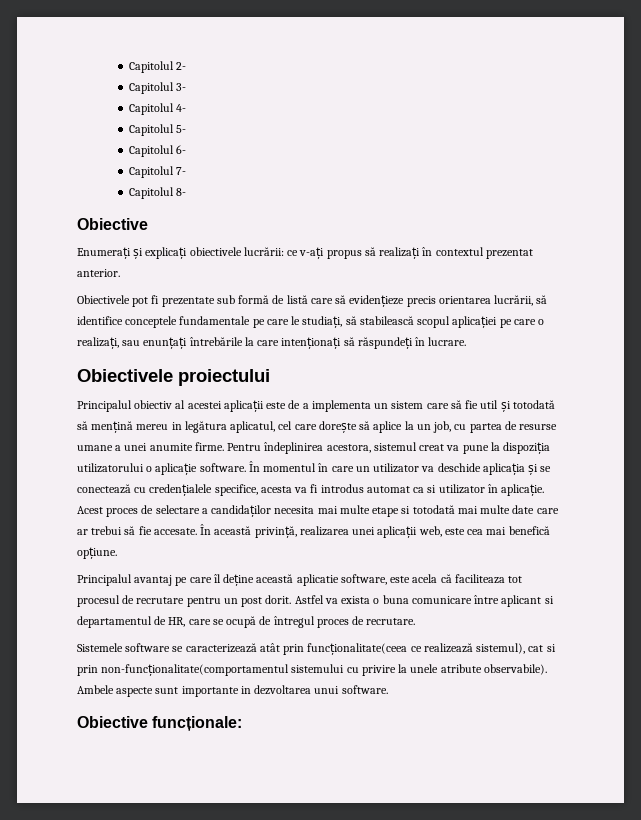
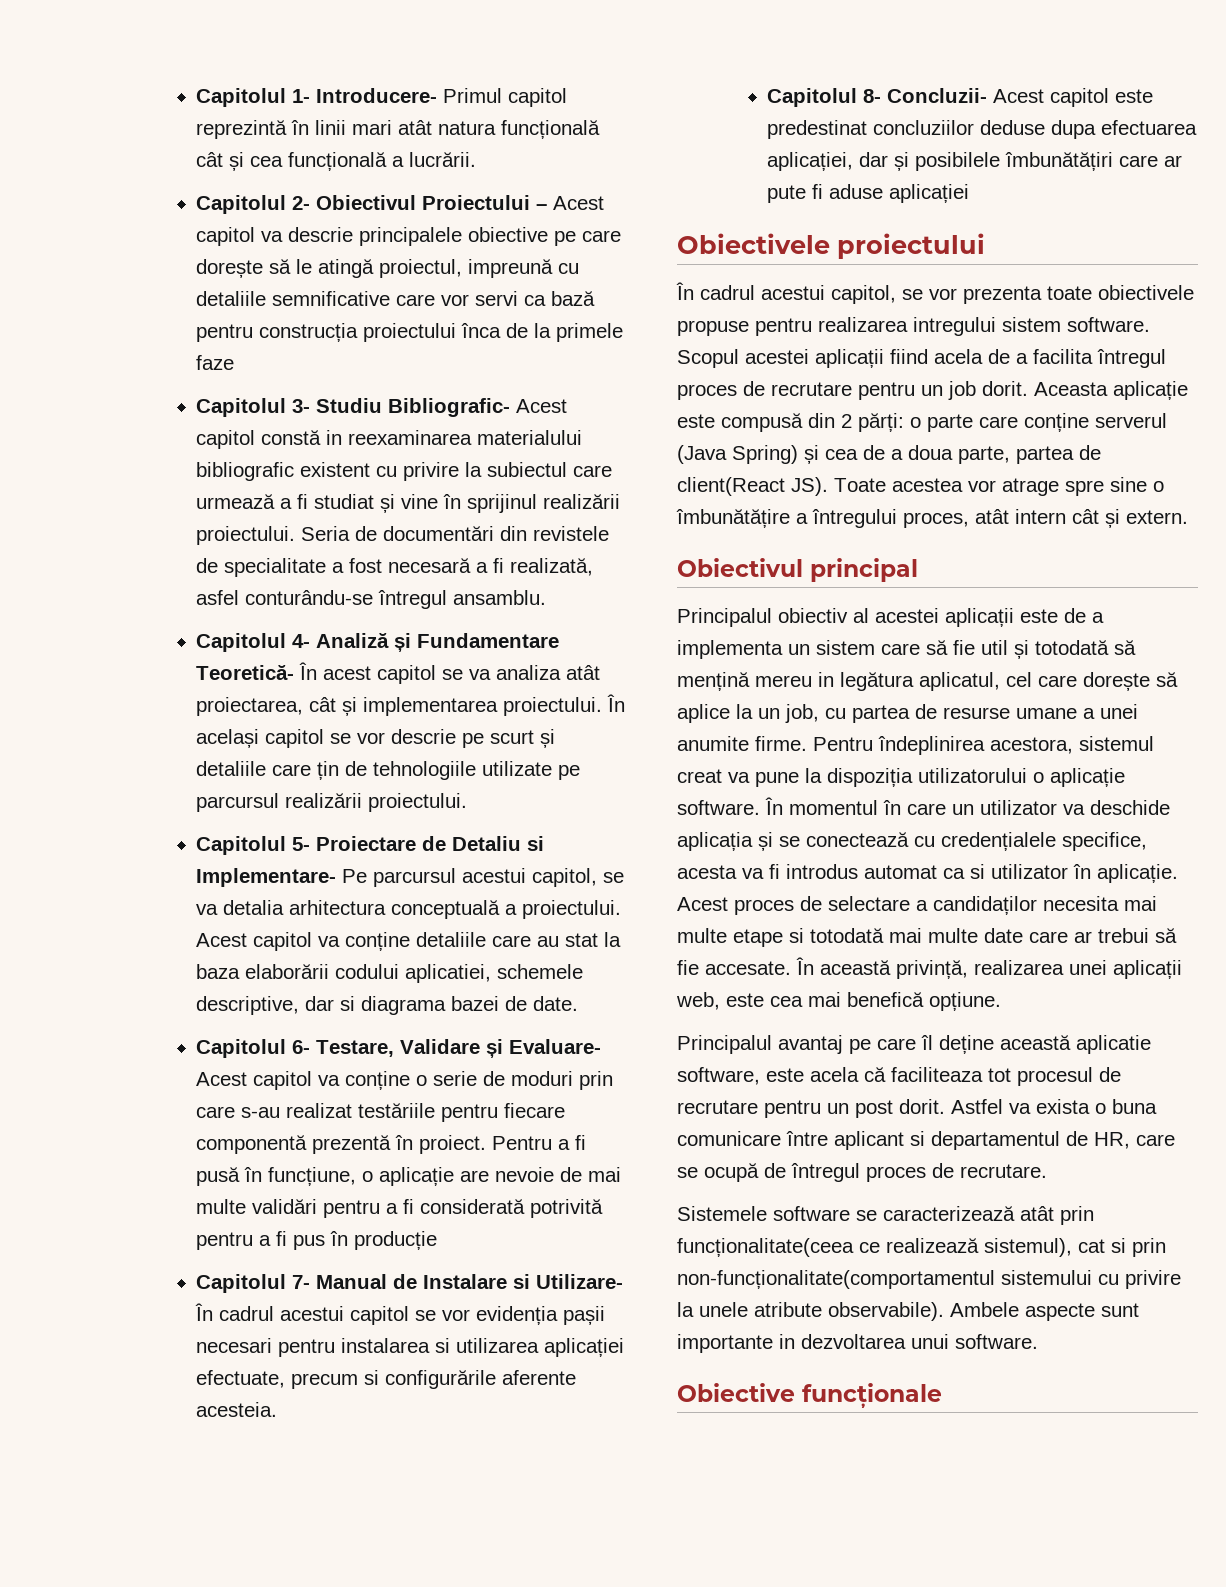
[128,61,186,73] [128,82,186,94] [128,103,186,115] [128,124,186,136] [128,145,186,157] [128,166,186,178] [128,187,186,199] [77,218,148,230] [77,247,533,259] [77,269,120,277] [77,295,548,307] [77,316,545,328] [77,337,467,349] [77,369,270,386] Capitolul 2- // Capitolul 3- // Capitolul 4- // Capitolul 5- // Capitolul 6- // Capitolul 7- // Capitolul 8- // Obiective // Enumerați și explicați obiectivele lucrării: ce v-ați propus să realizați în contextul prezentat anterior. // Obiectivele pot fi prezentate sub formă de listă care să evidențieze precis orientarea lucrării, să identifice conceptele fundamentale pe care le studiați, să stabilească scopul aplicației pe care o realizați, sau enunțați întrebările la care intenționați să răspundeți în lucrare. // Obiectivele proiectului -> [196,88,568,107] [196,120,601,139] [196,152,477,171] [196,195,605,214] [196,227,622,246] [196,259,580,278] [196,291,596,306] [196,323,624,342] [196,355,235,370] [196,398,568,417] [196,430,583,449] [196,462,613,481] [196,494,621,513] [196,526,610,545] [196,558,594,577] [196,590,547,609] [196,633,560,652] [196,662,601,684] [196,694,626,716] [196,729,556,748] [196,761,581,780] [196,793,468,812] [196,836,545,855] [196,868,625,887] [196,900,622,919] [196,932,622,951] [196,964,584,983] [196,996,579,1015] [196,1039,602,1058] [196,1071,614,1090] [196,1103,566,1122] [196,1135,587,1154] [196,1167,622,1186] [196,1199,604,1218] [196,1231,438,1250] [196,1274,624,1293] [195,1303,606,1325] [196,1338,625,1357] [196,1370,577,1389] [196,1402,278,1417] [767,88,1154,107] [767,120,1198,139] [767,152,1183,171] [767,184,970,203] [677,233,985,259] [676,282,1194,304] [677,317,1150,336] [677,349,1166,368] [677,381,1188,400] [677,413,1167,432] [677,445,1101,464] [677,477,1164,496] [676,509,1188,528] [677,558,918,582] Capitolul 1- Introducere- Primul capitol reprezintă în linii mari atât natura funcțională cât și cea funcțională a lucrării. // Capitolul 2- Obiectivul Proiectului – Acest capitol va descrie principalele obiective pe care dorește să le atingă proiectul, impreună cu detaliile semnificative care vor servi ca bază pentru construcția proiectului înca de la primele faze // Capitolul 3- Studiu Bibliografic- Acest capitol constă in reexaminarea materialului bibliografic existent cu privire la subiectul care urmează a fi studiat și vine în sprijinul realizării proiectului. Seria de documentări din revistele de specialitate a fost necesară a fi realizată, asfel conturându-se întregul ansamblu. // Capitolul 4- Analiză și Fundamentare Teoretică- În acest capitol se va analiza atât proiectarea, cât și implementarea proiectului. În același capitol se vor descrie pe scurt și detaliile care țin de tehnologiile utilizate pe parcursul realizării proiectului. // Capitolul 5- Proiectare de Detaliu si Implementare- Pe parcursul acestui capitol, se va detalia arhitectura conceptuală a proiectului. Acest capitol va conține detaliile care au stat la baza elaborării codului aplicatiei, schemele descriptive, dar si diagrama bazei de date. // Capitolul 6- Testare, Validare și Evaluare- Acest capitol va conține o serie de moduri prin care s-au realizat testăriile pentru fiecare componentă prezentă în proiect. Pentru a fi pusă în funcțiune, o aplicație are nevoie de mai multe validări pentru a fi considerată potrivită pentru a fi pus în producție // Capitolul 7- Manual de Instalare si Utilizare- În cadrul acestui capitol se vor evidenția pașii necesari pentru instalarea si utilizarea aplicației efectuate, precum si configurările aferente acesteia. // Capitolul 8- Concluzii- Acest capitol este predestinat concluziilor deduse dupa efectuarea aplicației, dar și posibilele îmbunătățiri care ar pute fi aduse aplicației // Obiectivele proiectului // În cadrul acestui capitol, se vor prezenta toate obiectivele propuse pentru realizarea intregului sistem software. Scopul acestei aplicații fiind acela de a facilita întregul proces de recrutare pentru un job dorit. Aceasta aplicație este compusă din 2 părți: o parte care conține serverul (Java Spring) și cea de a doua parte, partea de client(React JS). Toate acestea vor atrage spre sine o îmbunătățire a întregului proces, atât intern cât și extern. // Obiectivul principal
[152,716,243,731] funcționale: -> [802,1383,942,1408] funcționale

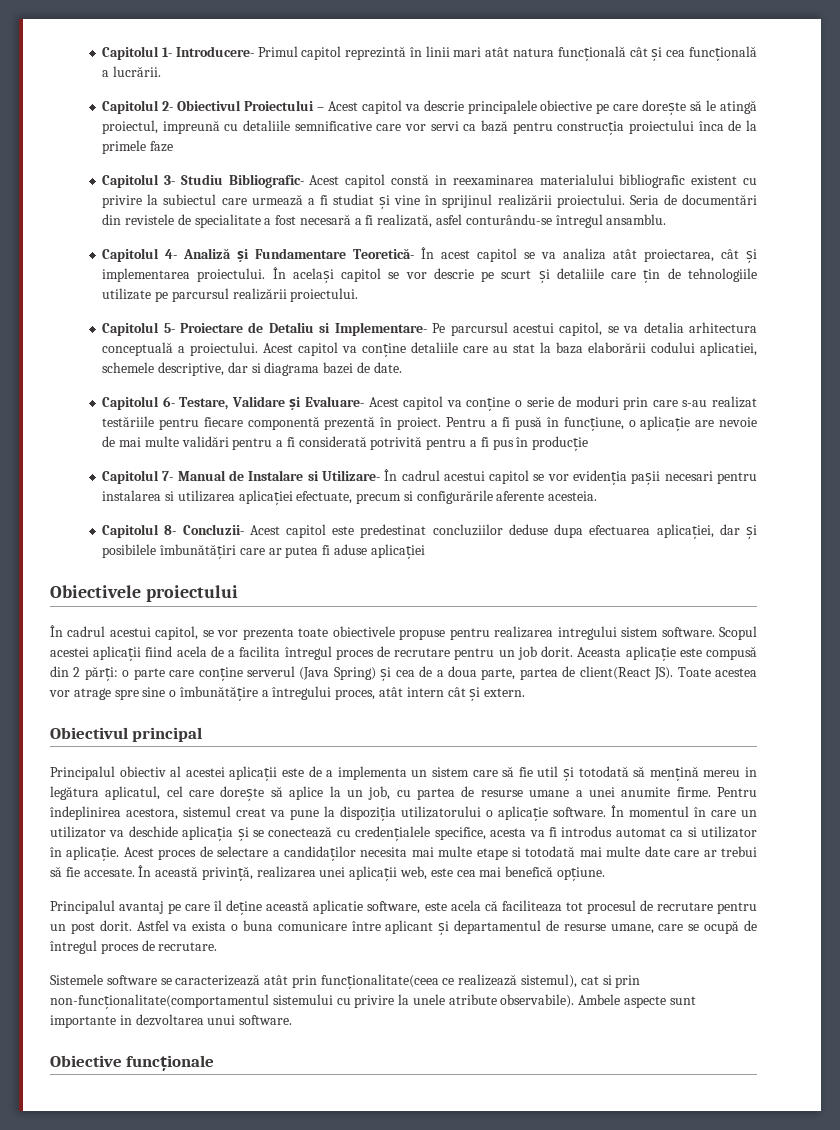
[767,185,807,203] pute -> [285,546,319,558] putea
[910,1131,925,1146] si -> [438,921,450,935] și
[1094,1132,1130,1149] HR, -> [563,924,654,934] resurse umane,

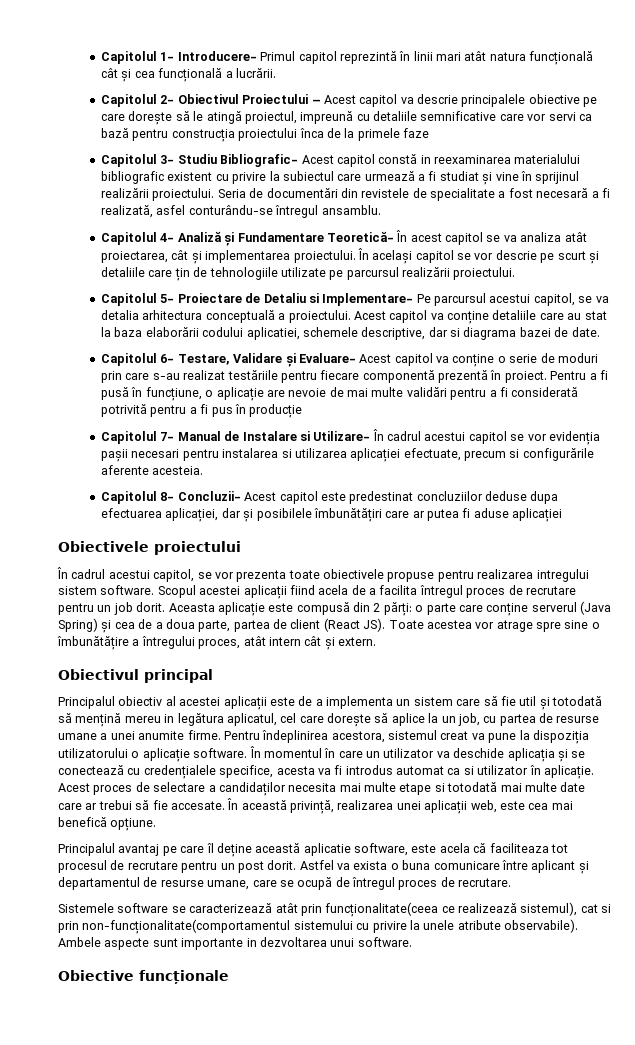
[579,666,651,680] client(React -> [290,618,360,632] client (React

